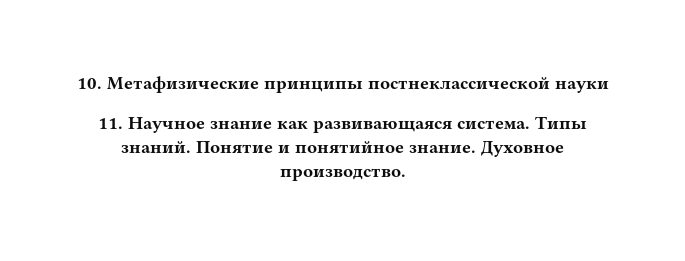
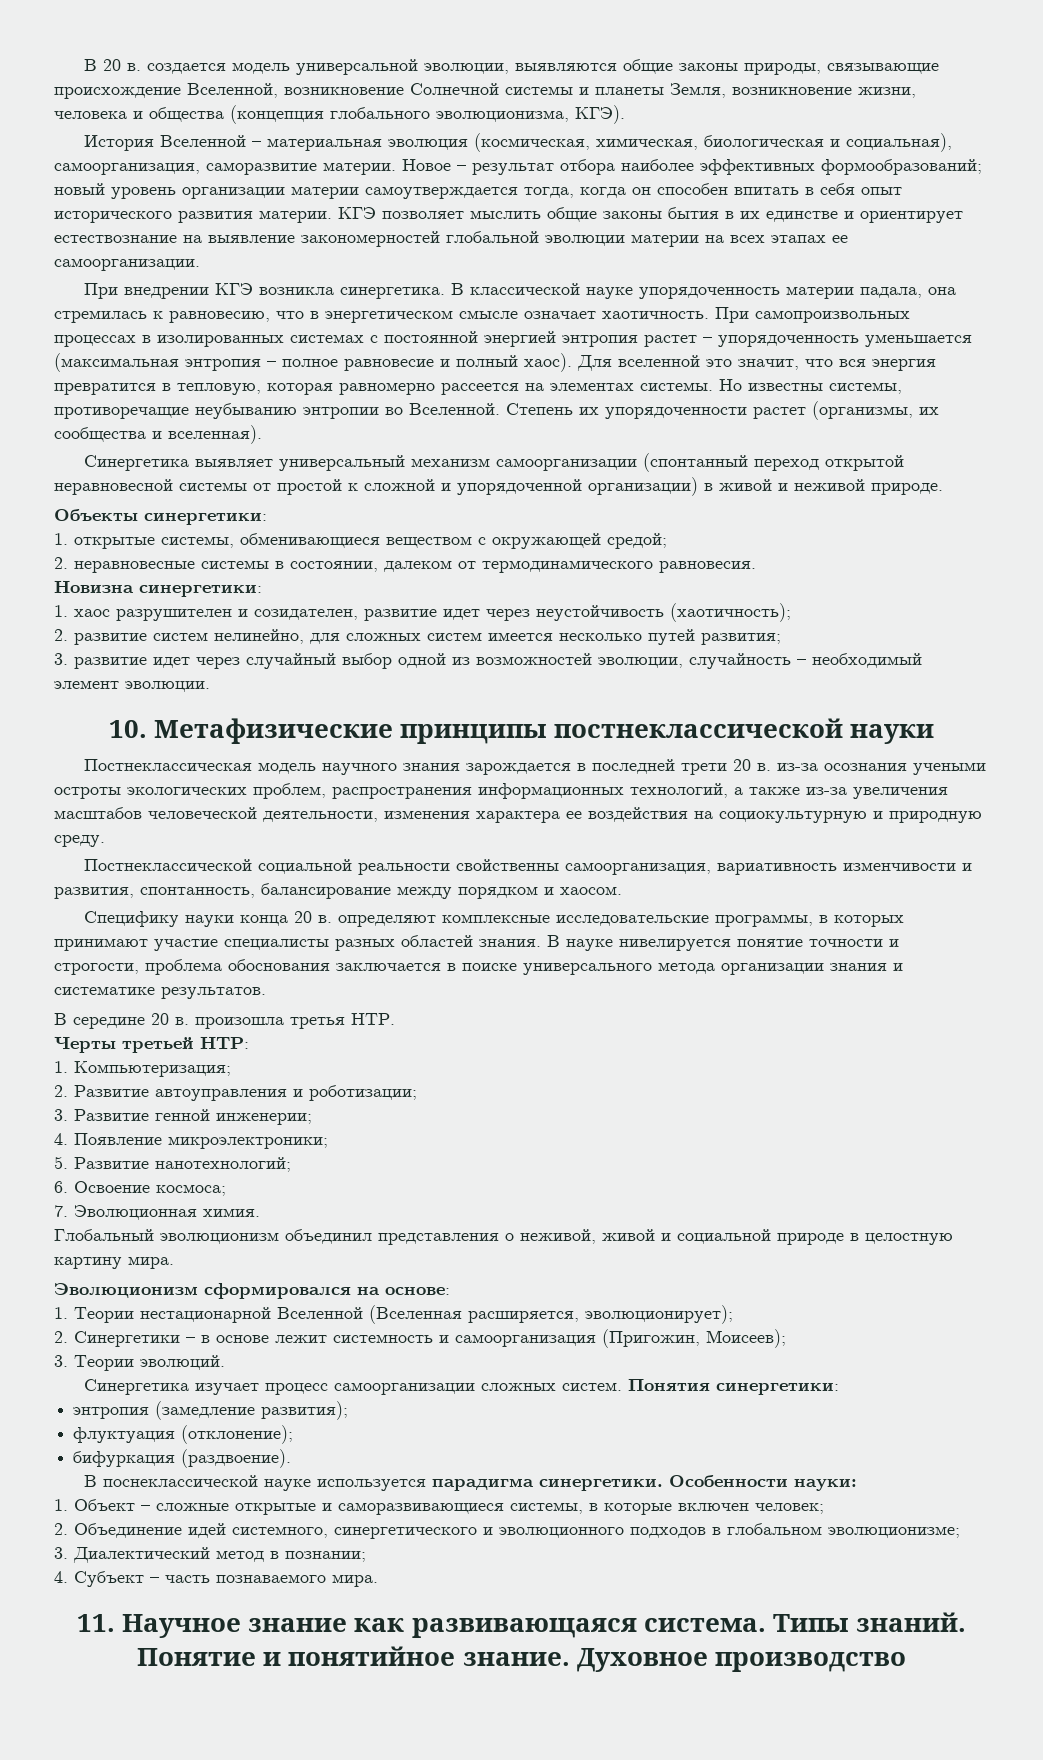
(76, 83) none -> [84,59,940,75] [54,83,916,99] [54,105,625,124] [84,133,953,152] [54,159,982,175] [54,183,902,199] [54,207,963,223] [54,231,848,247] [54,258,200,271] [84,283,957,299] [54,307,910,323] [54,331,972,347] [54,353,936,372] [54,379,902,395] [54,401,939,420] [54,425,262,444] [84,453,905,472] [54,477,943,496] [54,509,267,525] [54,533,667,549] [54,557,756,573] [54,580,262,597] [54,603,791,622] [54,629,781,645] [54,653,922,669] [54,680,210,692] В 20 в. создается модель универсальной эволюции, выявляются общие законы природы, связывающие происхождение Вселенной, возникновение Солнечной системы и планеты Земля, возникновение жизни, человека и общества (концепция глобального эволюционизма, КГЭ). // История Вселенной – материальная эволюция (космическая, химическая, биологическая и социальная), самоорганизация, саморазвитие материи. Новое – результат отбора наиболее эффективных формообразований; новый уровень организации материи самоутверждается тогда, когда он способен впитать в себя опыт исторического развития материи. КГЭ позволяет мыслить общие законы бытия в их единстве и ориентирует естествознание на выявление закономерностей глобальной эволюции материи на всех этапах ее самоорганизации. // При внедрении КГЭ возникла синергетика. В классической науке упорядоченность материи падала, она стремилась к равновесию, что в энергетическом смысле означает хаотичность. При самопроизвольных процессах в изолированных системах с постоянной энергией энтропия растет – упорядоченность уменьшается (максимальная энтропия – полное равновесие и полный хаос). Для вселенной это значит, что вся энергия превратится в тепловую, которая равномерно рассеется на элементах системы. Но известны системы, противоречащие неубыванию энтропии во Вселенной. Степень их упорядоченности растет (организмы, их сообщества и вселенная). // Синергетика выявляет универсальный механизм самоорганизации (спонтанный переход открытой неравновесной системы от простой к сложной и упорядоченной организации) в живой и неживой природе. // Объекты синергетики: // 1. открытые системы, обменивающиеся веществом с окружающей средой; // 2. неравновесные системы в состоянии, далеком от термодинамического равновесия. // Новизна синергетики: // 1. хаос разрушителен и созидателен, развитие идет через неустойчивость (хаотичность); // 2. развитие систем нелинейно, для сложных систем имеется несколько путей развития; // 3. развитие идет через случайный выбор одной из возможностей эволюции, случайность – необходимый элемент эволюции. //
(609, 87) none -> [84,759,987,775] [54,783,948,799] [54,807,982,823] [54,835,105,847] [84,859,973,875] [54,883,622,899] [84,911,905,927] [54,935,899,951] [54,959,903,975] [54,986,266,999] [54,1013,395,1029] [54,1036,249,1053] [54,1061,231,1077] [54,1085,417,1101] [54,1109,312,1125] [54,1133,328,1149] [54,1156,291,1172] [54,1181,226,1196] [54,1205,260,1220] [54,1229,953,1245] [54,1256,174,1269] [54,1283,450,1299] [54,1305,733,1324] [54,1329,786,1348] [54,1355,225,1371] [84,1379,840,1395] [73,1401,349,1420] [73,1425,294,1444] [73,1449,292,1468] [84,1475,858,1491] [54,1499,824,1515] [54,1523,960,1539] [54,1547,366,1563] [54,1571,378,1587] // Постнеклассическая модель научного знания зарождается в последней трети 20 в. из-за осознания учеными остроты экологических проблем, распространения информационных технологий, а также из-за увеличения масштабов человеческой деятельности, изменения характера ее воздействия на социокультурную и природную среду. // Постнеклассической социальной реальности свойственны самоорганизация, вариативность изменчивости и развития, спонтанность, балансирование между порядком и хаосом. // Специфику науки конца 20 в. определяют комплексные исследовательские программы, в которых принимают участие специалисты разных областей знания. В науке нивелируется понятие точности и строгости, проблема обоснования заключается в поиске универсального метода организации знания и систематике результатов. // В середине 20 в. произошла третья НТР. // Черты третьей НТР: // 1. Компьютеризация; // 2. Развитие автоуправления и роботизации; // 3. Развитие генной инженерии; // 4. Появление микроэлектроники; // 5. Развитие нанотехнологий; // 6. Освоение космоса; // 7. Эволюционная химия. // Глобальный эволюционизм объединил представления о неживой, живой и социальной природе в целостную картину мира. // Эволюционизм сформировался на основе: // 1. Теории нестационарной Вселенной (Вселенная расширяется, эволюционирует); // 2. Синергетики – в основе лежит системность и самоорганизация (Пригожин, Моисеев); // 3. Теории эволюций. // Синергетика изучает процесс самоорганизации сложных систем. Понятия синергетики: // энтропия (замедление развития); // флуктуация (отклонение); // бифуркация (раздвоение). // В поснеклассической науке используется парадигма синергетики. Особенности науки: // 1. Объект – сложные открытые и саморазвивающиеся системы, в которые включен человек; // 2. Объединение идей системного, синергетического и эволюционного подходов в глобальном эволюционизме; // 3. Диалектический метод в познании; // 4. Субъект – часть познаваемого мира.
[279,168,406,181] производство. -> [714,1652,906,1672] производство

